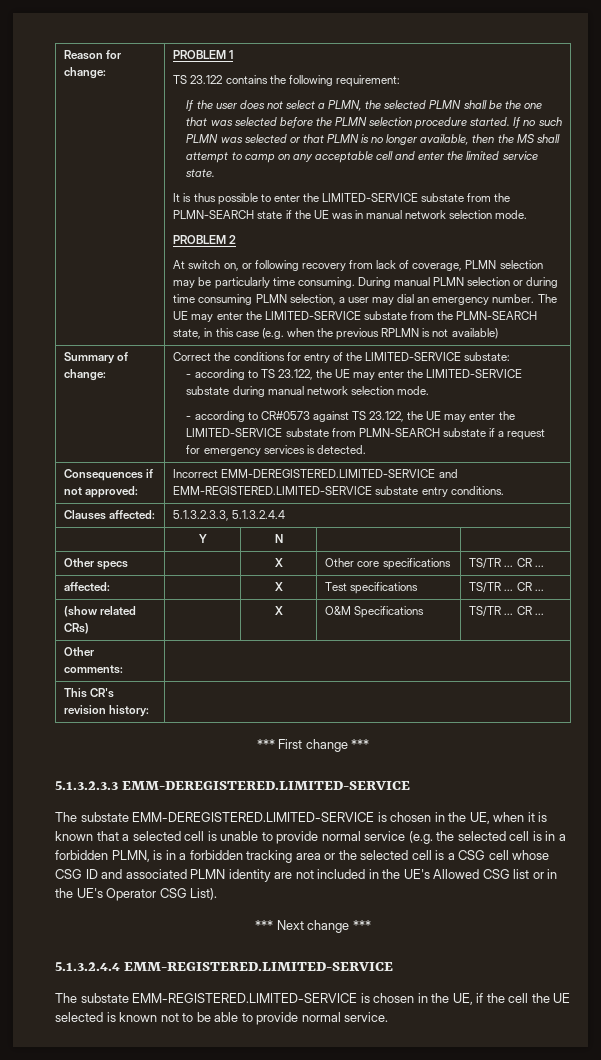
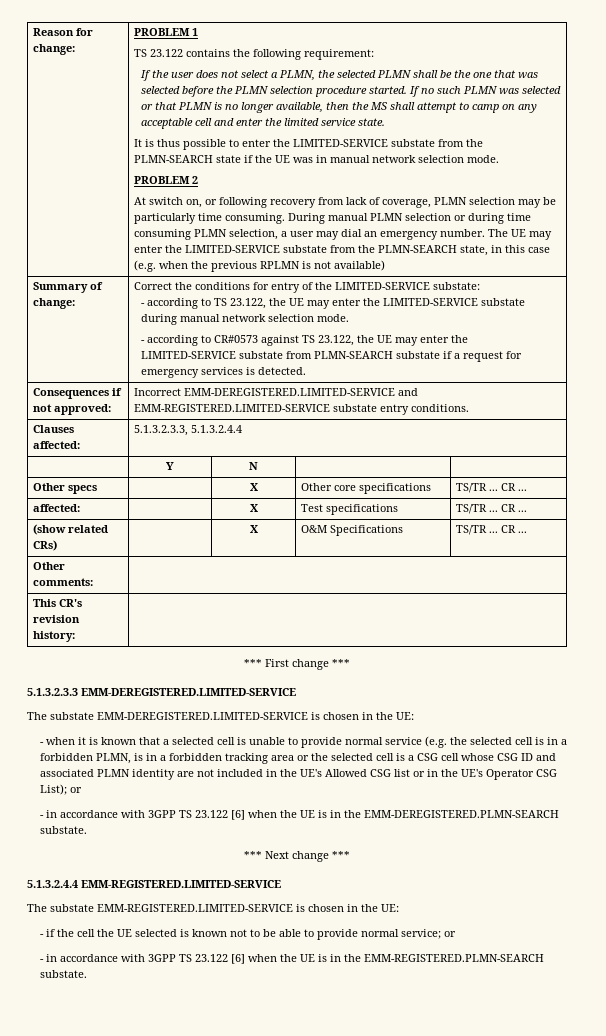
[469,812,490,824] UE, -> [396,712,414,720] [39,742,44,745] UE: // -
[190,888,218,900] List). -> [39,784,82,795] [39,810,559,820] [39,826,87,834] List); or // - in accordance with 3GPP TS 23.122 [6] when the UE is in the EMM-DEREGISTERED.PLMN-SEARCH substate.
[452,993,473,1005] UE, -> [381,904,399,912] [39,934,44,937] UE: // -
[344,1012,389,1022] service. -> [400,929,456,939] [39,954,544,964] [39,970,87,978] service; or // - in accordance with 3GPP TS 23.122 [6] when the UE is in the EMM-REGISTERED.PLMN-SEARCH substate.

